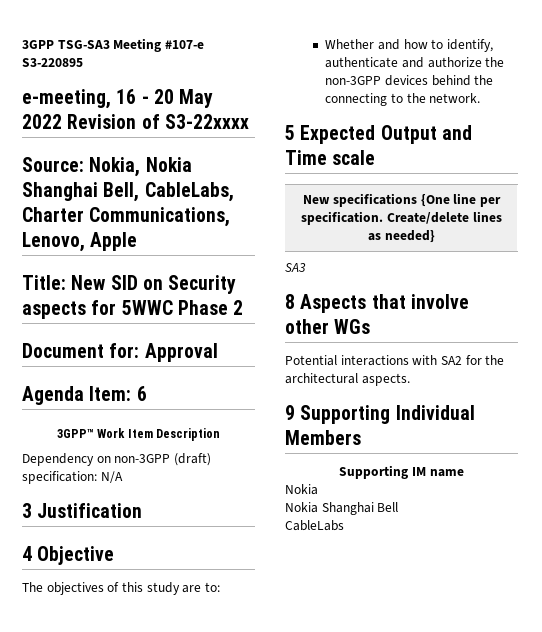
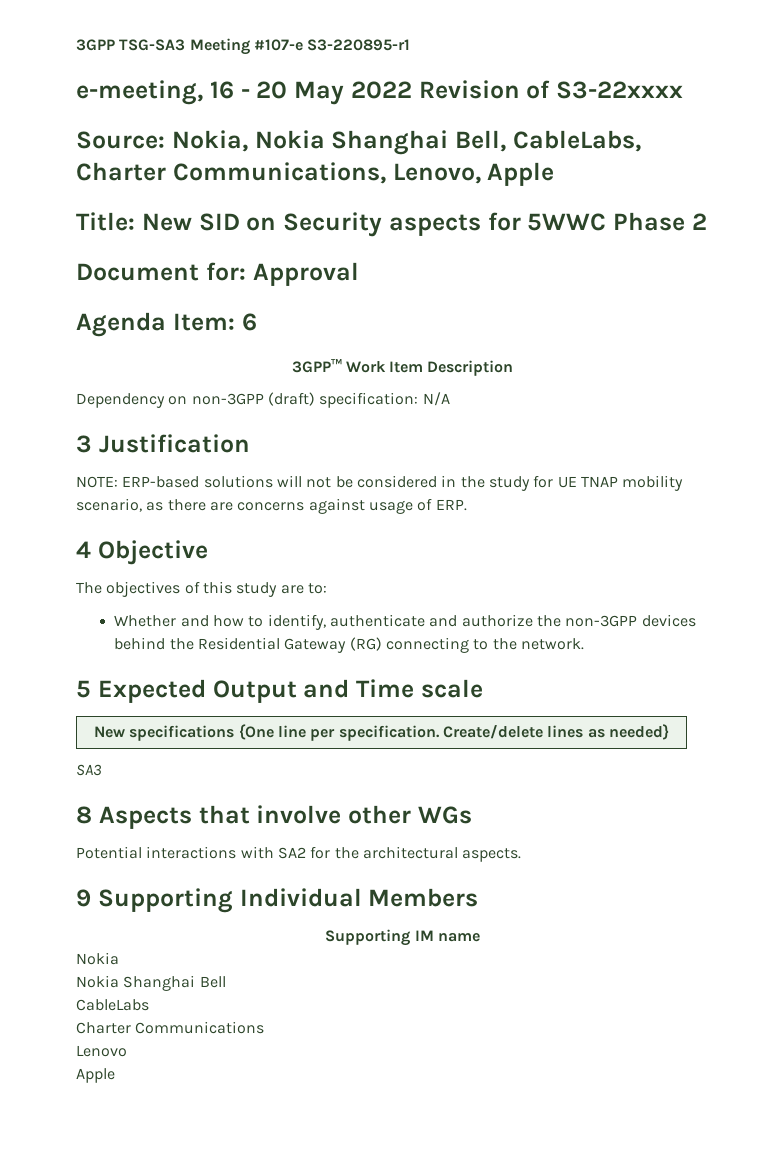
[22,58,83,67] S3-220895 -> [307,39,411,51] S3-220895-r1
(143, 510) none -> [76,475,684,491] [76,498,467,514] // NOTE: ERP-based solutions will not be considered in the study for UE TNAP mobility scenario, as there are concerns against usage of ERP.
(494, 80) none -> [197,637,382,653] Residential Gateway (RG)
(344, 525) none -> [76,1021,265,1034] [76,1045,127,1057] [76,1068,115,1083] // Charter Communications // Lenovo // Apple

